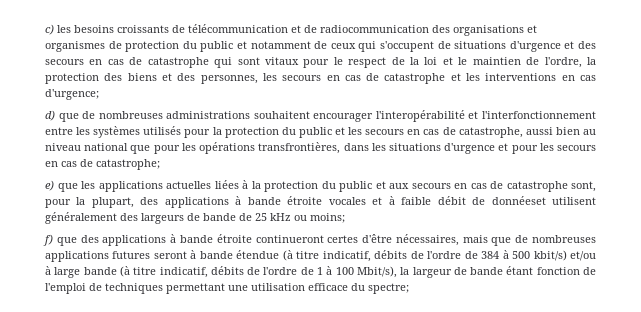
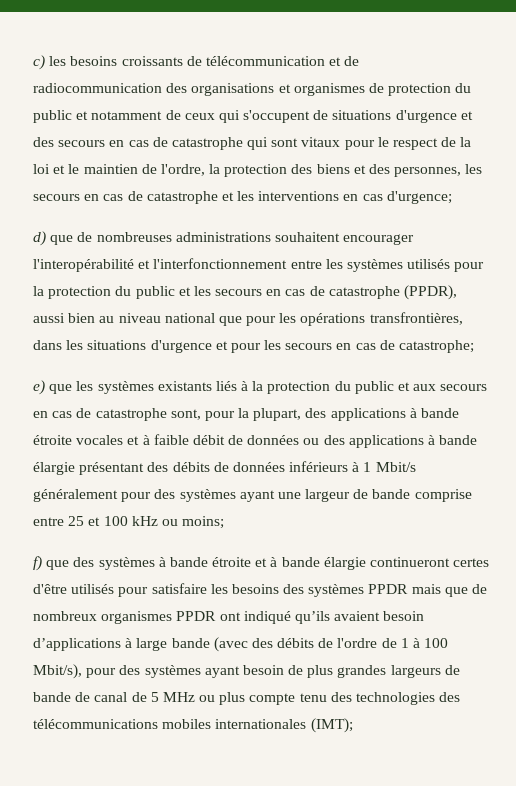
[458,127,523,138] catastrophe, -> [328,285,458,300] catastrophe (PPDR),
[98,180,239,192] applications actuelles liées -> [97,381,237,394] systèmes existants liés
[491,196,596,205] [45,212,267,224] donnéeset utilisent généralement des largeurs de bande de 25 -> [247,435,478,448] [33,461,416,475] [33,489,472,502] [33,516,128,526] données ou des applications à bande élargie présentant des débits de données inférieurs à 1 Mbit/s généralement pour des systèmes ayant une largeur de bande comprise entre 25 et 100
[102,234,596,246] [45,250,597,262] [45,266,208,278] applications à bande étroite continueront certes d'être nécessaires, mais que de nombreuses applications futures seront à bande étendue (à titre indicatif, débits de l'ordre de 384 à 500 kbit/s) et/ou à large bande (à titre indicatif, -> [98,557,490,570] [33,583,488,597] [33,611,425,624] [33,637,273,652] systèmes à bande étroite et à bande élargie continueront certes d'être utilisés pour satisfaire les besoins des systèmes PPDR mais que de nombreux organismes PPDR ont indiqué qu’ils avaient besoin d’applications à large bande (avec des
[400,266,597,278] [45,283,409,294] la largeur de bande étant fonction de l'emploi de techniques permettant une utilisation efficace du spectre; -> [86,665,460,678] [33,692,461,705] [33,718,353,733] pour des systèmes ayant besoin de plus grandes largeurs de bande de canal de 5 MHz ou plus compte tenu des technologies des télécommunications mobiles internationales (IMT);

